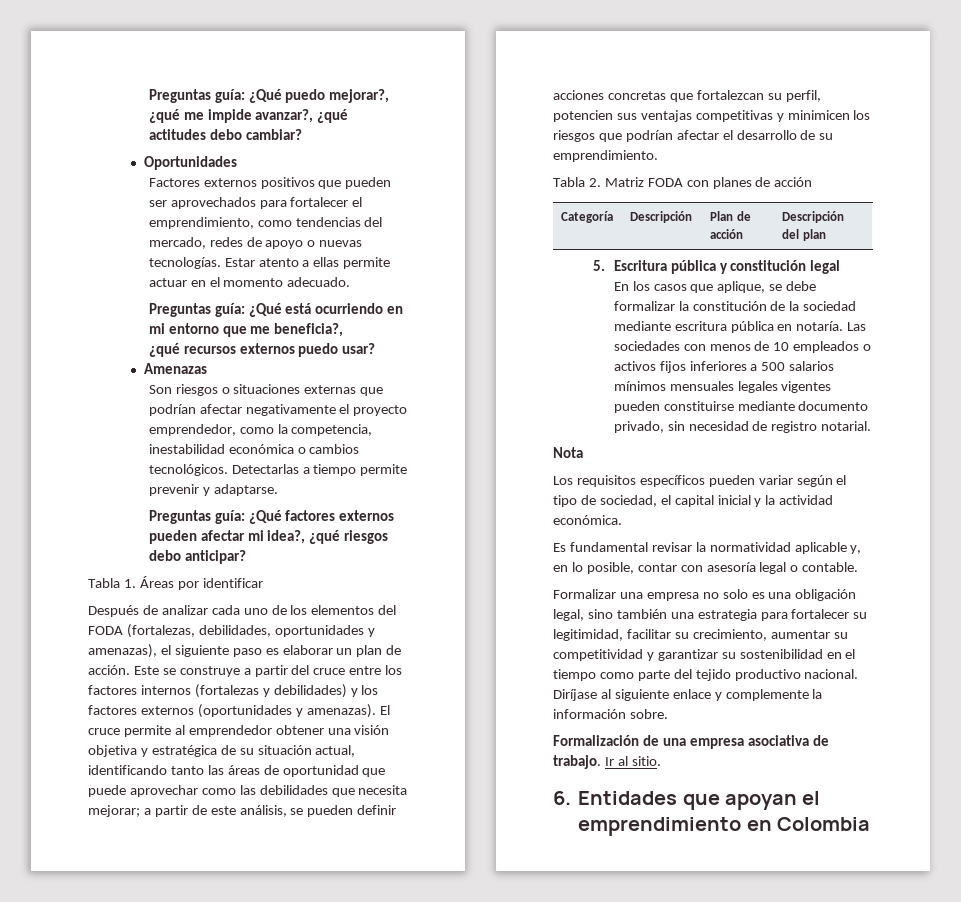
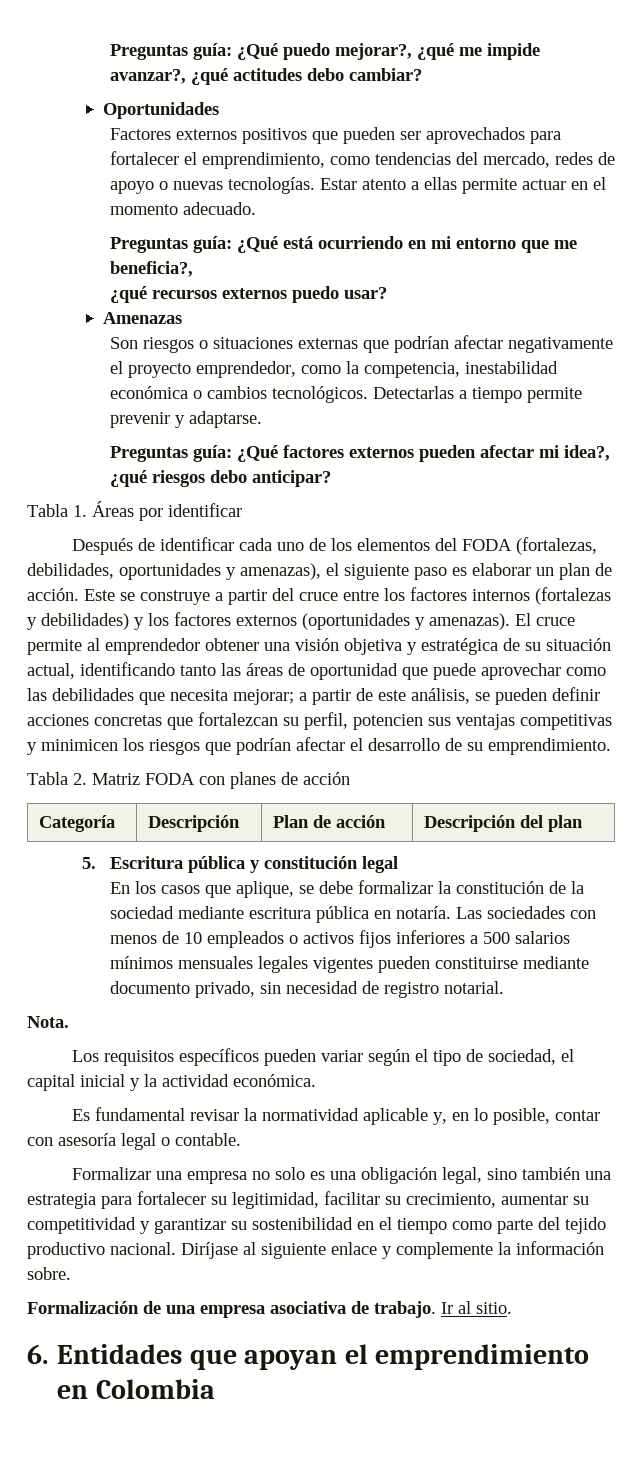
[161,605,208,615] analizar -> [160,537,235,551] identificar
[553,447,583,458] Nota -> [27,1016,69,1028] Nota.

